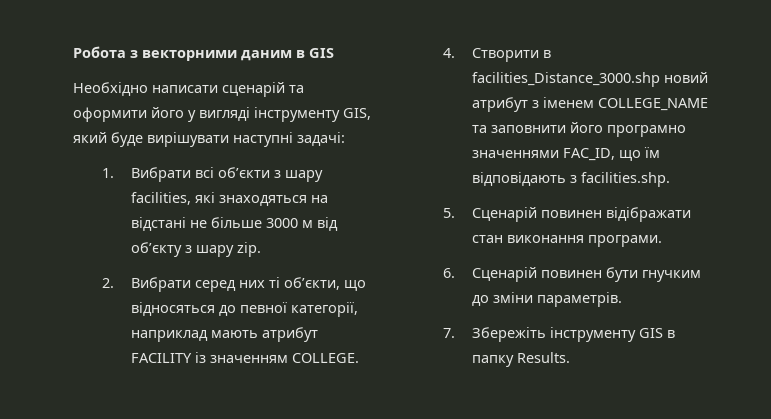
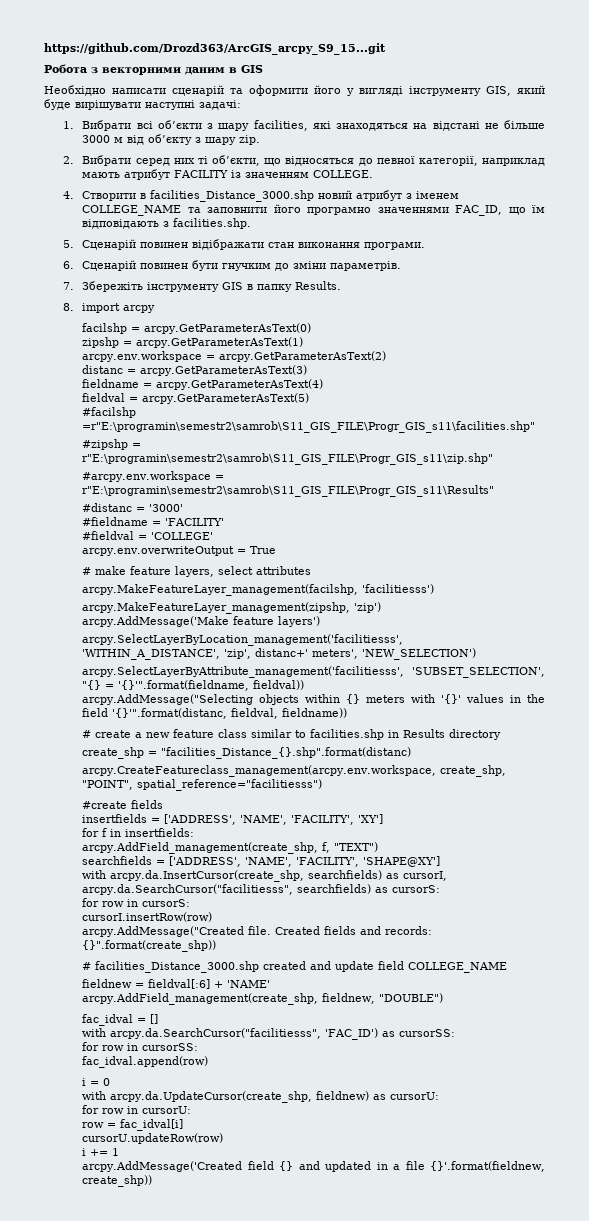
(73, 52) none -> [44,43,386,55] https://github.com/Drozd363/ArcGIS_arcpy_S9_15...git //
(570, 357) none -> [63,303,156,313] [82,323,312,334] [82,337,304,348] [82,351,387,362] [82,365,308,376] [82,379,324,390] [82,393,310,404] [82,407,137,418] [82,421,536,433] [82,439,142,450] [82,453,494,465] [82,471,225,482] [82,485,495,497] [82,503,184,512] [82,517,225,526] [82,531,214,540] [82,546,277,556] [82,566,312,577] [82,584,435,596] [82,602,382,614] [82,616,321,627] [82,634,404,646] [82,648,477,660] [82,666,545,678] [82,680,305,691] [82,694,545,705] [82,708,348,719] [82,729,502,740] [82,747,412,759] [82,765,507,777] [82,779,323,791] [82,800,164,809] [82,814,384,825] [82,828,195,837] [82,842,379,854] [82,856,441,867] [82,870,448,882] [82,884,441,895] [82,898,191,907] [82,912,213,922] [82,926,433,937] [82,940,217,952] [82,961,508,973] [82,979,271,989] [82,993,444,1005] [82,1014,159,1026] [82,1028,456,1040] [82,1042,199,1051] [82,1056,209,1068] [82,1078,111,1086] [82,1091,440,1103] [82,1105,192,1114] [82,1119,184,1131] [82,1133,224,1144] [82,1148,120,1156] [82,1161,546,1172] [82,1175,153,1187] // 8. import arcpy // facilshp = arcpy.GetParameterAsText(0) // zipshp = arcpy.GetParameterAsText(1) // arcpy.env.workspace = arcpy.GetParameterAsText(2) // distanc = arcpy.GetParameterAsText(3) // fieldname = arcpy.GetParameterAsText(4) // fieldval = arcpy.GetParameterAsText(5) // #facilshp =r"E:\programin\semestr2\samrob\S11_GIS_FILE\Progr_GIS_s11\facilities.shp" // #zipshp = r"E:\programin\semestr2\samrob\S11_GIS_FILE\Progr_GIS_s11\zip.shp" // #arcpy.env.workspace = r"E:\programin\semestr2\samrob\S11_GIS_FILE\Progr_GIS_s11\Results" // #distanc = '3000' // #fieldname = 'FACILITY' // #fieldval = 'COLLEGE' // arcpy.env.overwriteOutput = True // # make feature layers, select attributes // arcpy.MakeFeatureLayer_management(facilshp, 'facilitiesss') // arcpy.MakeFeatureLayer_management(zipshp, 'zip') // arcpy.AddMessage('Make feature layers') // arcpy.SelectLayerByLocation_management('facilitiesss', 'WITHIN_A_DISTANCE', 'zip', distanc+' meters', 'NEW_SELECTION') // arcpy.SelectLayerByAttribute_management('facilitiesss', 'SUBSET_SELECTION', "{} = '{}'".format(fieldname, fieldval)) // arcpy.AddMessage("Selecting objects within {} meters with '{}' values in the field '{}'".format(distanc, fieldval, fieldname)) // # create a new feature class similar to facilities.shp in Results directory // create_shp = "facilities_Distance_{}.shp".format(distanc) // arcpy.CreateFeatureclass_management(arcpy.env.workspace, create_shp, "POINT", spatial_reference="facilitiesss") // #create fields // insertfields = ['ADDRESS', 'NAME', 'FACILITY', 'XY'] // for f in insertfields: // arcpy.AddField_management(create_shp, f, "TEXT") // searchfields = ['ADDRESS', 'NAME', 'FACILITY', 'SHAPE@XY'] // with arcpy.da.InsertCursor(create_shp, searchfields) as cursorI, arcpy.da.SearchCursor("facilitiesss", searchfields) as cursorS: // for row in cursorS: // cursorI.insertRow(row) // arcpy.AddMessage("Created file. Created fields and records: {}".format(create_shp)) // # facilities_Distance_3000.shp created and update field COLLEGE_NAME // fieldnew = fieldval[:6] + 'NAME' // arcpy.AddField_management(create_shp, fieldnew, "DOUBLE") // fac_idval = [] // with arcpy.da.SearchCursor("facilitiesss", 'FAC_ID') as cursorSS: // for row in cursorSS: // fac_idval.append(row) // i = 0 // with arcpy.da.UpdateCursor(create_shp, fieldnew) as cursorU: // for row in cursorU: // row = fac_idval[i] // cursorU.updateRow(row) // i += 1 // arcpy.AddMessage('Created field {} and updated in a file {}'.format(fieldnew, create_shp))

